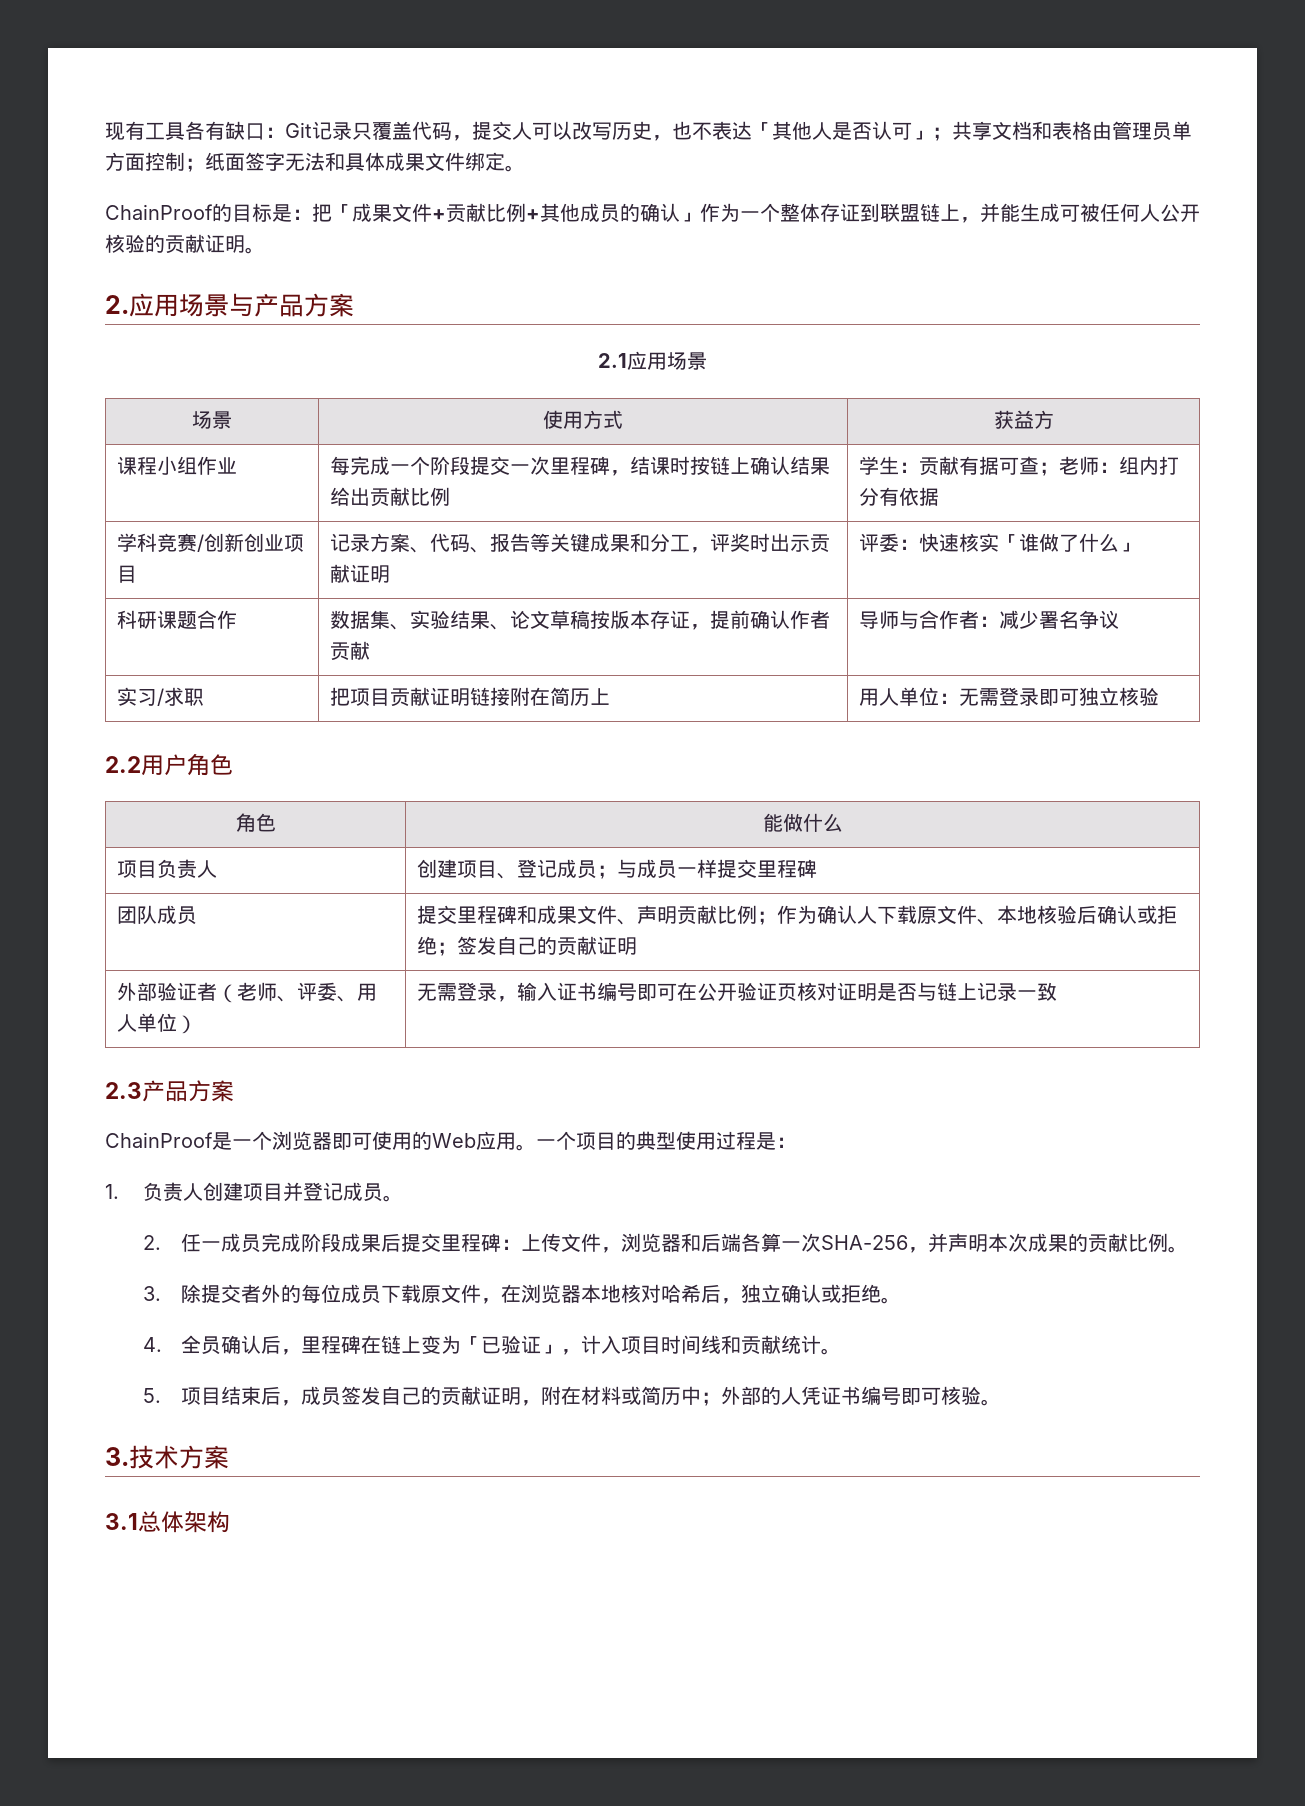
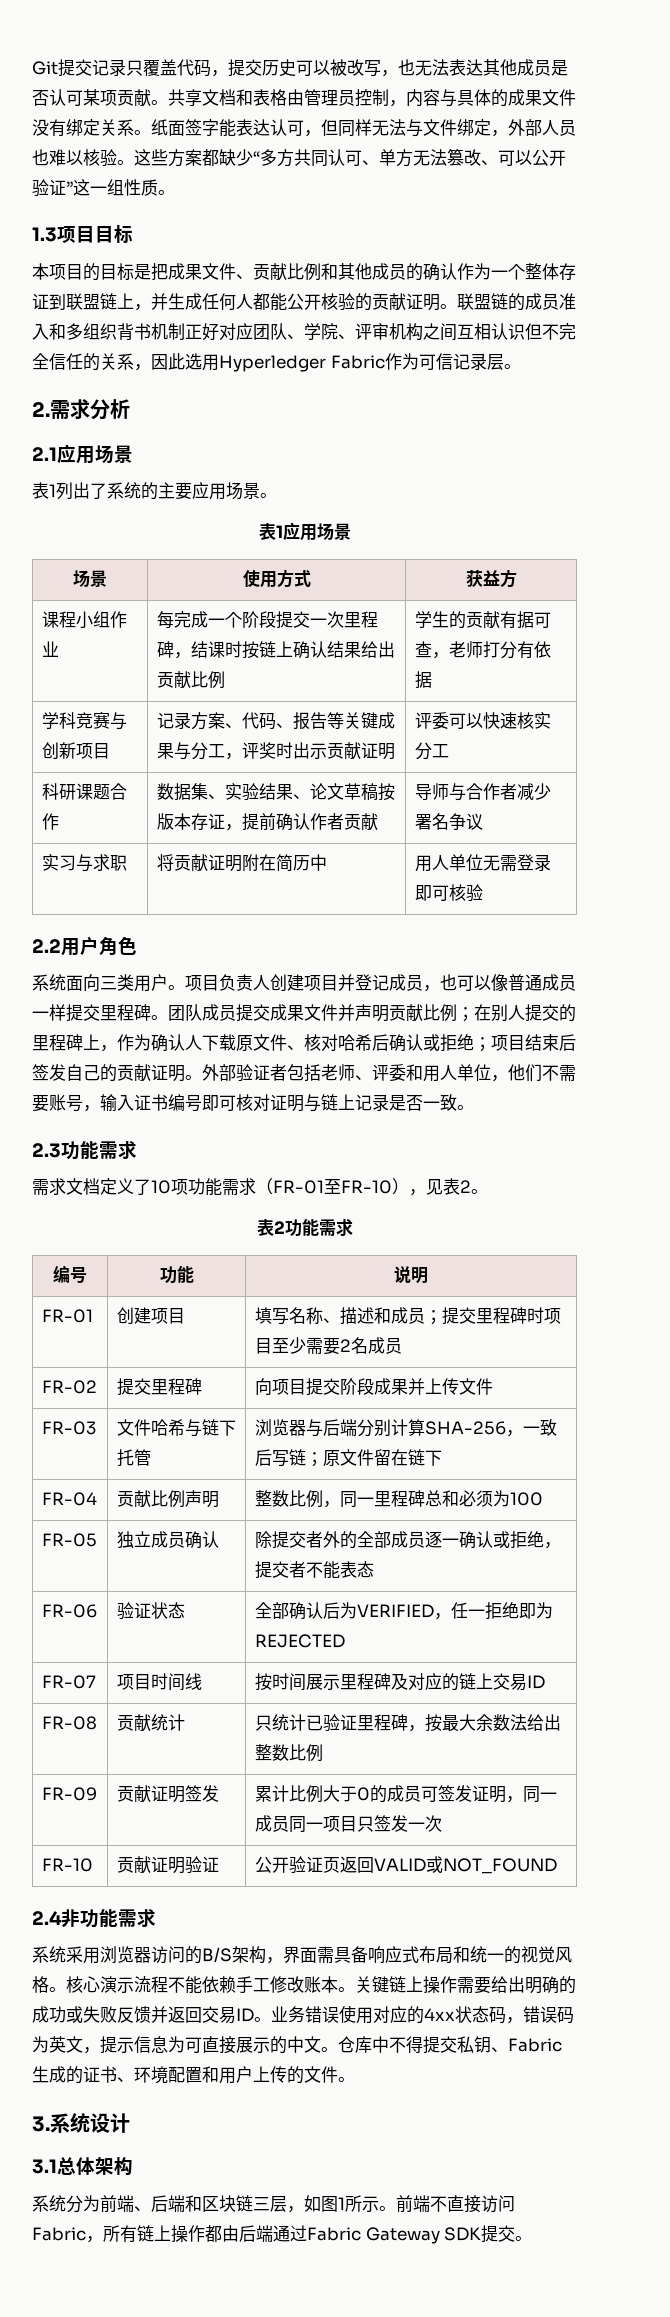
[105,121,312,141] 现有工具各有缺口：Git -> [32,59,92,77] Git提交
[512,121,952,141] 人可以改写历史，也不表达「其他人是否认可」； -> [262,59,568,77] [32,89,168,107] 历史可以被改写，也无法表达其他成员是否认可某项贡献。
[1172,121,1192,140] [105,152,525,172] [105,203,540,223] 单方面控制；纸面签字无法和具体成果文件绑定。 // ChainProof的目标是：把「成果文件+贡献比例+ -> [355,89,576,107] [32,119,576,137] [32,149,566,167] [32,179,175,197] [32,225,133,243] [32,263,338,281] 控制，内容与具体的成果文件没有绑定关系。纸面签字能表达认可，但同样无法与文件绑定，外部人员也难以核验。这些方案都缺少“多方共同认可、单方无法篡改、可以公开验证”这一组性质。 // 1.3项目目标 // 本项目的目标是把成果文件、贡献比例和
[680,212,700,222] 」 -> (457, 271) none
[1000,203,1160,222] 能生成可被任何人 -> [168,293,287,311] 生成任何人都能
[105,293,354,317] [598,353,627,368] // 2.应用场景与产品方案 // 2.1 -> [457,293,576,311] [32,323,576,341] [32,353,521,372] [32,399,130,420] [32,444,133,464] [32,482,277,500] [258,523,283,540] 联盟链的成员准入和多组织背书机制正好对应团队、学院、评审机构之间互相认识但不完全信任的关系，因此选用Hyperledger Fabric作为可信记录层。 // 2.需求分析 // 2.1应用场景 // 表1列出了系统的主要应用场景。 // 表1
[899,462,920,473] ： -> [448,611,466,629] 的
[1039,456,1160,476] ；老师：组内 -> [431,641,483,659] ，老师
[197,533,285,552] /创新创业 -> [109,712,127,730] [41,742,76,760] 与创新
[630,533,651,552] 和 -> [173,742,191,760] 与
[899,539,920,550] ： -> [448,713,483,729] 可以
[999,533,1140,552] 「谁做了什么」 -> [414,742,449,760] 分工
[979,616,1000,627] ： -> (517, 791) none
[157,688,165,706] / -> [75,854,93,872] 与
[330,687,511,707] 把项目贡献证明链接 -> [156,854,242,872] 将贡献证明
[590,688,611,705] [859,687,960,706] 上 | 用人单位： -> [309,854,327,871] [414,854,483,872] 中 | 用人单位
[1079,687,1120,706] 独立 -> (449, 893) none
[235,813,276,832] [762,813,843,832] [117,859,218,879] [417,859,818,879] [117,905,198,925] [417,905,1178,925] [417,936,638,956] [117,982,378,1003] [117,1013,198,1034] [417,982,1058,1002] [105,1080,234,1102] [105,1131,796,1151] [105,1184,119,1199] // 角色 | 能做什么 // 项目负责人 | 创建项目、登记成员；与成员一样提交里程碑 // 团队成员 | 提交里程碑和成果文件、声明贡献比例；作为确认人下载原文件、本地核验后确认或拒绝；签发自己的贡献证明 // 外部验证者（老师、评委、用人单位） | 无需登录，输入证书编号即可在公开验证页核对证明是否与链上记录一致 // 2.3产品方案 // ChainProof是一个浏览器即可使用的Web应用。一个项目的典型使用过程是： // 1. -> [32,974,219,992] // 系统面向三类用户。项目
[383,1195,404,1202] [143,1233,1189,1253] [143,1284,622,1304] 。 // 2.任一成员完成阶段成果后提交里程碑：上传文件，浏览器和后端各算一次SHA-256，并声明本次成果的贡献比例。 // 3.除提交者外的每位成员下载原文件，在浏览器本地 -> [423,974,576,992] [32,1004,576,1022] [32,1034,304,1052] ，也可以像普通成员一样提交里程碑。团队成员提交成果文件并声明贡献比例；在别人提交的里程碑上，作为确认人下载原文件、
[721,1284,902,1304] [143,1335,842,1355] [143,1388,162,1403] ，独立确认或拒绝。 // 4.全员确认后，里程碑在链上变为「已验证」，计入项目时间线和贡献统计。 // 5. -> [389,1034,491,1052] 确认或拒绝；
[281,1386,1002,1406] [105,1445,229,1469] ，成员签发自己的贡献证明，附在材料或简历中；外部的人凭证书编号即可核验。 // 3.技术方案 -> [32,1064,576,1082] [32,1094,474,1112] [32,1140,137,1160] [32,1178,488,1196] [256,1218,353,1237] [53,1265,87,1283] [159,1265,194,1284] [394,1266,428,1284] [41,1309,93,1323] [116,1307,185,1325] [254,1307,561,1325] [254,1337,402,1355] [41,1380,97,1394] [116,1378,202,1396] [254,1378,493,1396] [41,1421,96,1435] [116,1419,236,1437] [116,1449,151,1466] [254,1419,557,1437] [254,1449,442,1467] [41,1492,97,1506] [116,1490,219,1508] [254,1490,543,1508] [41,1533,97,1547] [116,1531,219,1549] [254,1531,561,1549] [254,1561,374,1579] [41,1604,97,1618] [116,1602,185,1620] [254,1602,553,1620] [254,1634,345,1648] [41,1675,96,1689] [116,1673,202,1691] [254,1673,545,1691] [41,1716,97,1730] [116,1714,185,1732] [254,1714,561,1732] [254,1744,323,1762] [41,1787,97,1801] [116,1785,219,1803] [254,1785,557,1803] [254,1815,442,1833] [41,1858,93,1872] [116,1856,219,1874] [254,1856,557,1874] [32,1908,156,1928] [32,1946,572,1964] [32,1976,576,1994] [32,2005,574,2024] [32,2036,562,2054] [32,2066,355,2084] [32,2112,130,2133] 签发自己的贡献证明。外部验证者包括老师、评委和用人单位，他们不需要账号，输入证书编号即可核对证明与链上记录是否一致。 // 2.3功能需求 // 需求文档定义了10项功能需求（FR-01至FR-10），见表2。 // 表2功能需求 // 编号 | 功能 | 说明 // FR-01 | 创建项目 | 填写名称、描述和成员；提交里程碑时项目至少需要2名成员 // FR-02 | 提交里程碑 | 向项目提交阶段成果并上传文件 // FR-03 | 文件哈希与链下托管 | 浏览器与后端分别计算SHA-256，一致后写链；原文件留在链下 // FR-04 | 贡献比例声明 | 整数比例，同一里程碑总和必须为100 // FR-05 | 独立成员确认 | 除提交者外的全部成员逐一确认或拒绝，提交者不能表态 // FR-06 | 验证状态 | 全部确认后为VERIFIED，任一拒绝即为REJECTED // FR-07 | 项目时间线 | 按时间展示里程碑及对应的链上交易ID // FR-08 | 贡献统计 | 只统计已验证里程碑，按最大余数法给出整数比例 // FR-09 | 贡献证明签发 | 累计比例大于0的成员可签发证明，同一成员同一项目只签发一次 // FR-10 | 贡献证明验证 | 公开验证页返回VALID或NOT_FOUND // 2.4非功能需求 // 系统采用浏览器访问的B/S架构，界面需具备响应式布局和统一的视觉风格。核心演示流程不能依赖手工修改账本。关键链上操作需要给出明确的成功或失败反馈并返回交易ID。业务错误使用对应的4xx状态码，错误码为英文，提示信息为可直接展示的中文。仓库中不得提交私钥、Fabric生成的证书、环境配置和用户上传的文件。 // 3.系统设计
(230, 1522) none -> [32,2195,515,2213] [32,2225,533,2244] // 系统分为前端、后端和区块链三层，如图1所示。前端不直接访问Fabric，所有链上操作都由后端通过Fabric Gateway SDK提交。

